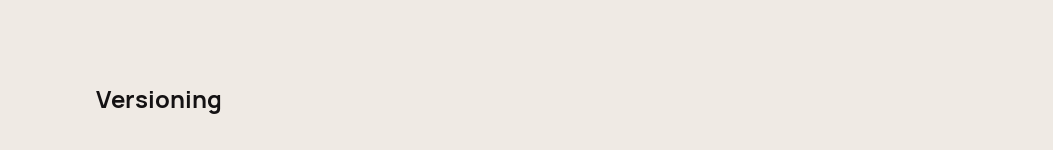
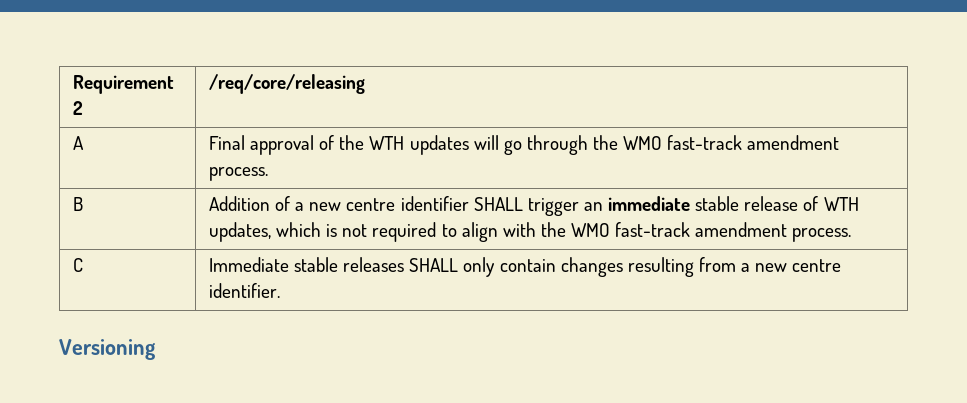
(96, 102) none -> [72,75,174,94] [72,101,83,115] [208,74,365,94] [72,136,84,150] [208,135,840,155] [208,167,268,181] [72,197,83,211] [208,196,859,216] [208,222,852,242] [72,258,83,272] [208,257,842,277] [208,283,280,298] Requirement 2 | /req/core/releasing // A | Final approval of the WTH updates will go through the WMO fast-track amendment process. // B | Addition of a new centre identifier SHALL trigger an immediate stable release of WTH updates, which is not required to align with the WMO fast-track amendment process. // C | Immediate stable releases SHALL only contain changes resulting from a new centre identifier. //

